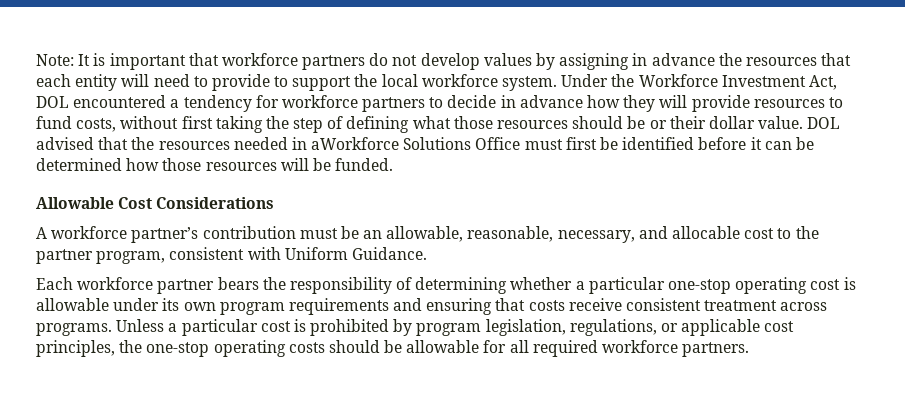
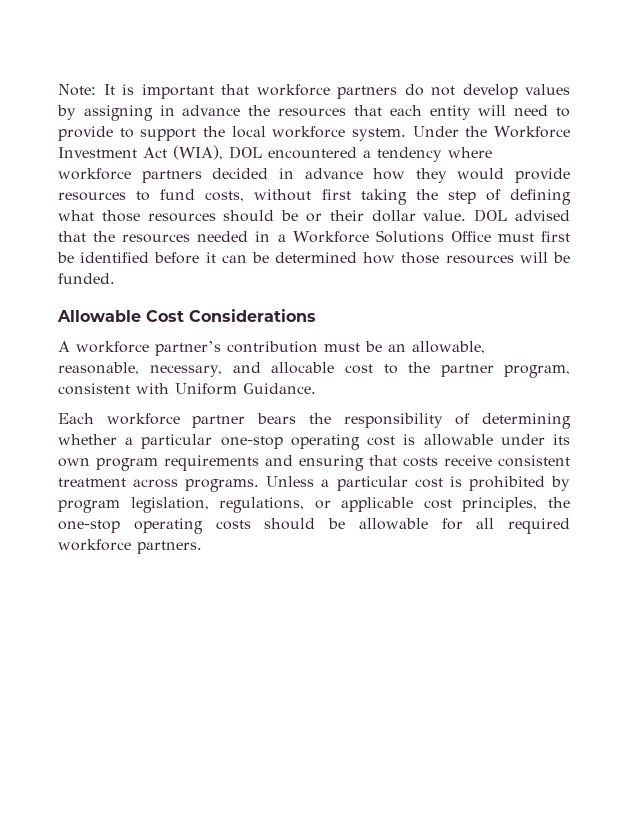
[808,75,837,90] Act, -> [143,145,223,160] Act (WIA),
[255,95,497,112] for workforce partners to decide -> [448,147,492,158] [58,168,269,183] where workforce partners decided
[659,95,688,108] will -> [457,168,505,180] would
[311,137,400,150] aWorkforce -> [277,231,369,243] a Workforce

